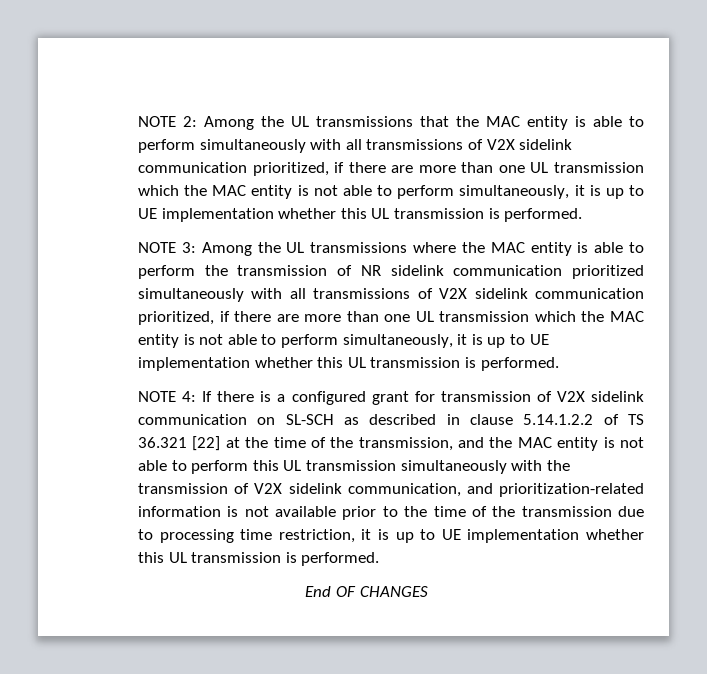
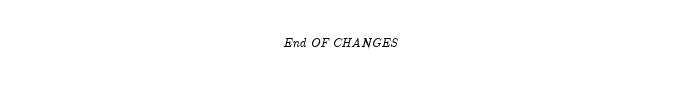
[138,116,644,130] [138,139,573,153] [138,162,645,176] [138,185,645,199] [138,208,583,222] [138,242,644,256] [138,265,644,279] [138,288,644,302] [138,311,644,325] [138,334,549,348] [138,357,559,371] [138,391,644,405] [138,414,644,425] [138,436,645,451] [138,460,570,474] [138,483,644,497] [138,506,644,520] [138,529,644,543] [138,552,380,566] NOTE 2: Among the UL transmissions that the MAC entity is able to perform simultaneously with all transmissions of V2X sidelink communication prioritized, if there are more than one UL transmission which the MAC entity is not able to perform simultaneously, it is up to UE implementation whether this UL transmission is performed. // NOTE 3: Among the UL transmissions where the MAC entity is able to perform the transmission of NR sidelink communication prioritized simultaneously with all transmissions of V2X sidelink communication prioritized, if there are more than one UL transmission which the MAC entity is not able to perform simultaneously, it is up to UE implementation whether this UL transmission is performed. // NOTE 4: If there is a configured grant for transmission of V2X sidelink communication on SL-SCH as described in clause 5.14.1.2.2 of TS 36.321 [22] at the time of the transmission, and the MAC entity is not able to perform this UL transmission simultaneously with the transmission of V2X sidelink communication, and prioritization-related information is not available prior to the time of the transmission due to processing time restriction, it is up to UE implementation whether this UL transmission is performed. // -> (282, 43) none

